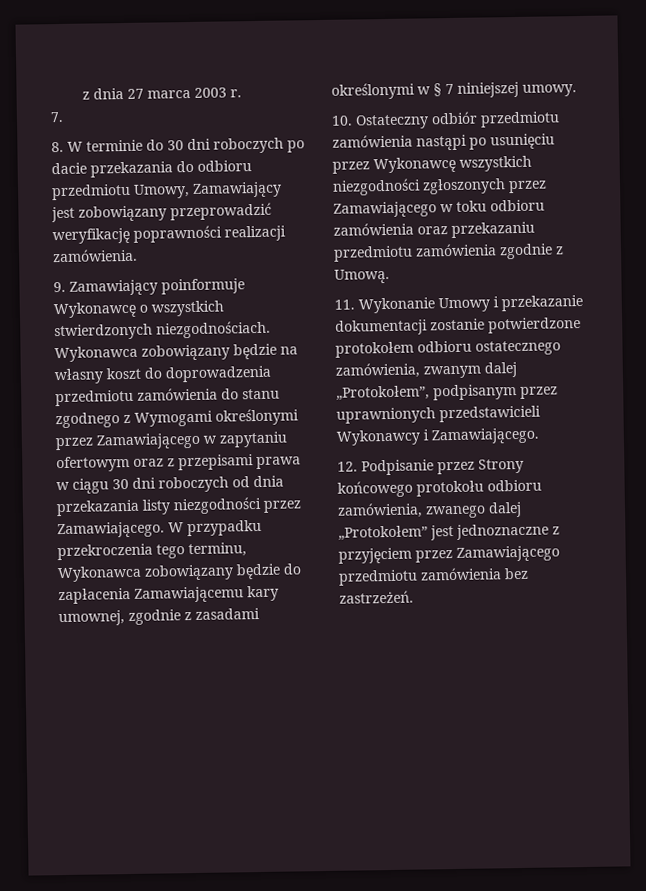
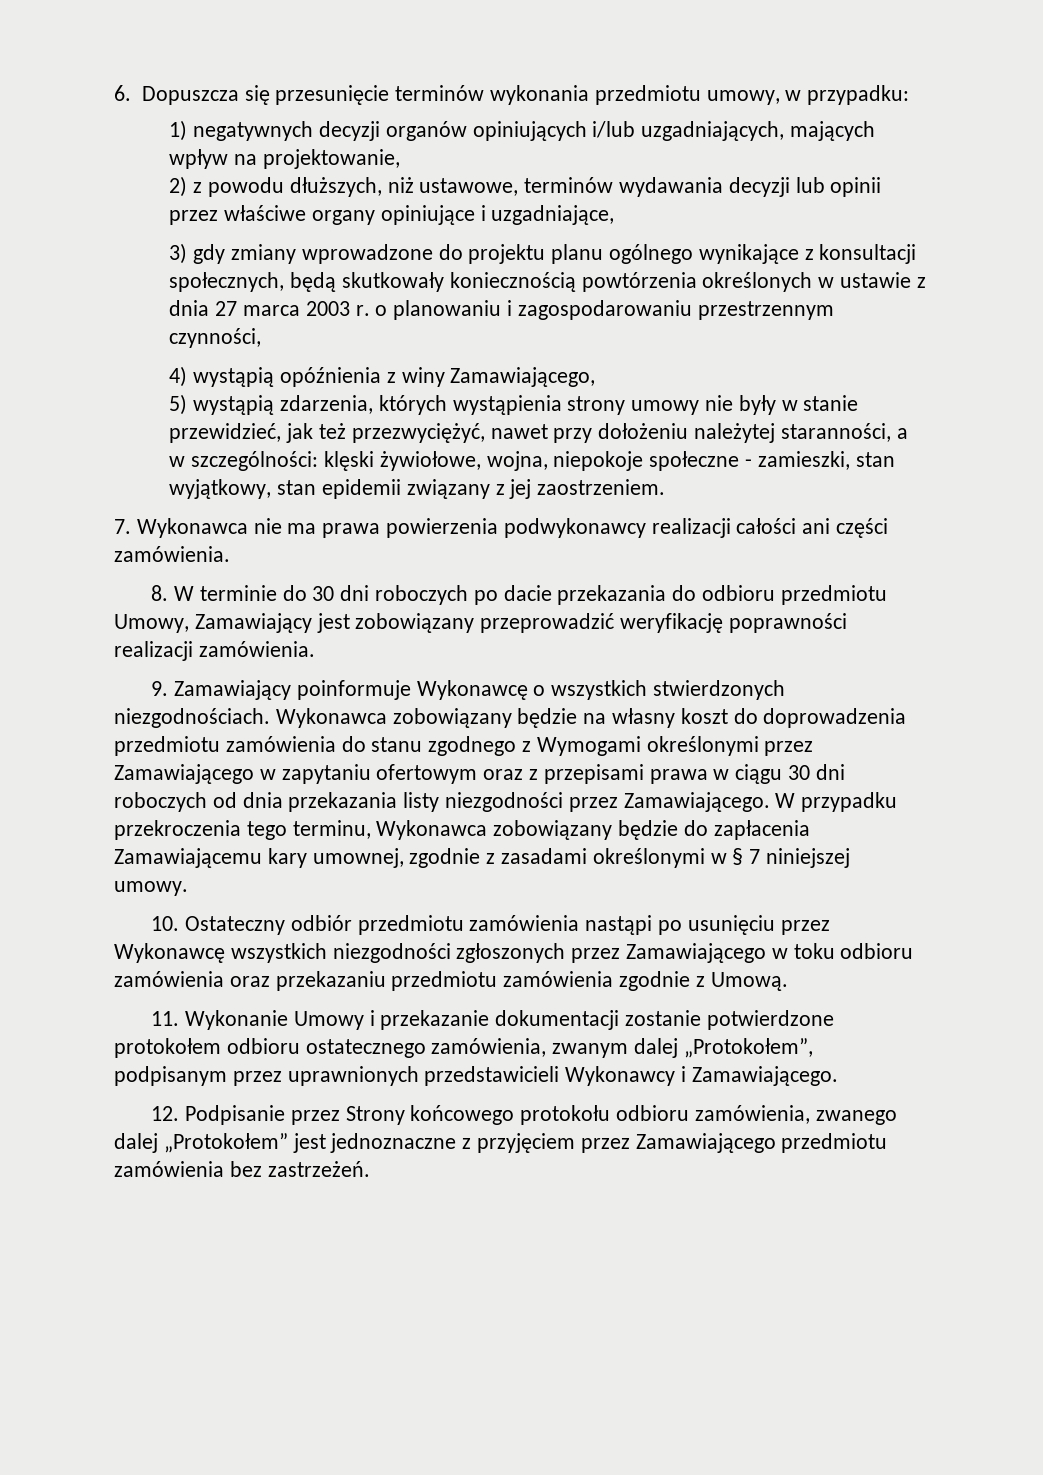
(81, 95) none -> [114,85,910,105] [169,120,876,141] [169,149,401,169] [169,176,882,197] [169,205,615,225] [169,243,917,264] [169,272,912,292] 6. Dopuszcza się przesunięcie terminów wykonania przedmiotu umowy, w przypadku: // 1) negatywnych decyzji organów opiniujących i/lub uzgadniających, mających wpływ na projektowanie, // 2) z powodu dłuższych, niż ustawowe, terminów wydawania decyzji lub opinii przez właściwe organy opiniujące i uzgadniające, // 3) gdy zmiany wprowadzone do projektu planu ogólnego wynikające z konsultacji społecznych, będą skutkowały koniecznością powtórzenia określonych w ustawie
[50,111,64,123] // 7. -> [375,300,834,320] [169,328,262,348] [169,366,596,387] [169,394,859,415] [169,423,908,443] [169,451,895,471] [169,479,666,499] [114,518,889,538] [114,546,230,562] o planowaniu i zagospodarowaniu przestrzennym czynności, // 4) wystąpią opóźnienia z winy Zamawiającego, // 5) wystąpią zdarzenia, których wystąpienia strony umowy nie były w stanie przewidzieć, jak też przezwyciężyć, nawet przy dołożeniu należytej staranności, a w szczególności: klęski żywiołowe, wojna, niepokoje społeczne - zamieszki, stan wyjątkowy, stan epidemii związany z jej zaostrzeniem. // 7. Wykonawca nie ma prawa powierzenia podwykonawcy realizacji całości ani części zamówienia.

